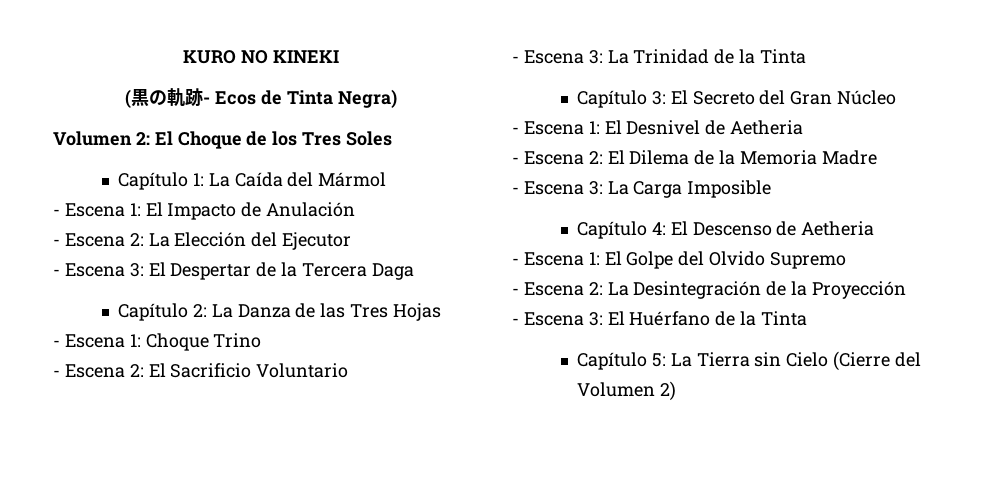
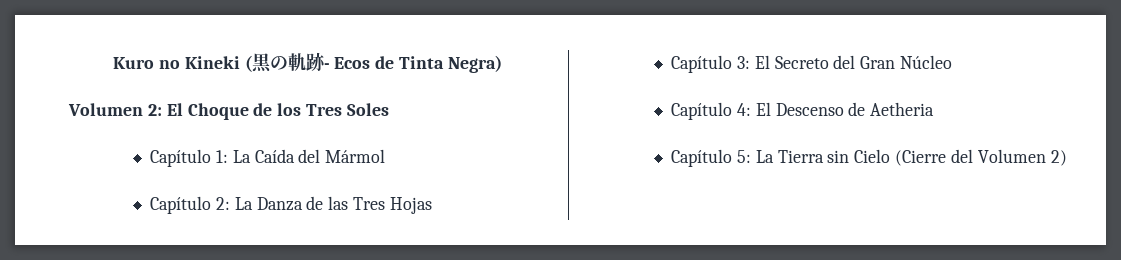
[183,50,339,64] KURO NO KINEKI // -> [112,56,240,69] Kuro no Kineki
[53,202,356,220] [53,232,352,250] [53,262,414,280] // - Escena 1: El Impacto de Anulación // - Escena 2: La Elección del Ejecutor // - Escena 3: El Despertar de la Tercera Daga -> (386, 156) none
[53,333,262,351] [53,363,349,378] [512,49,807,64] // - Escena 1: Choque Trino // - Escena 2: El Sacrificio Voluntario // - Escena 3: La Trinidad de la Tinta -> (433, 205) none
[512,120,804,135] [512,150,877,165] [512,180,772,198] // - Escena 1: El Desnivel de Aetheria // - Escena 2: El Dilema de la Memoria Madre // - Escena 3: La Carga Imposible -> (953, 62) none
[512,251,847,269] [512,281,907,299] [512,311,808,326] // - Escena 1: El Golpe del Olvido Supremo // - Escena 2: La Desintegración de la Proyección // - Escena 3: El Huérfano de la Tinta -> (935, 109) none

